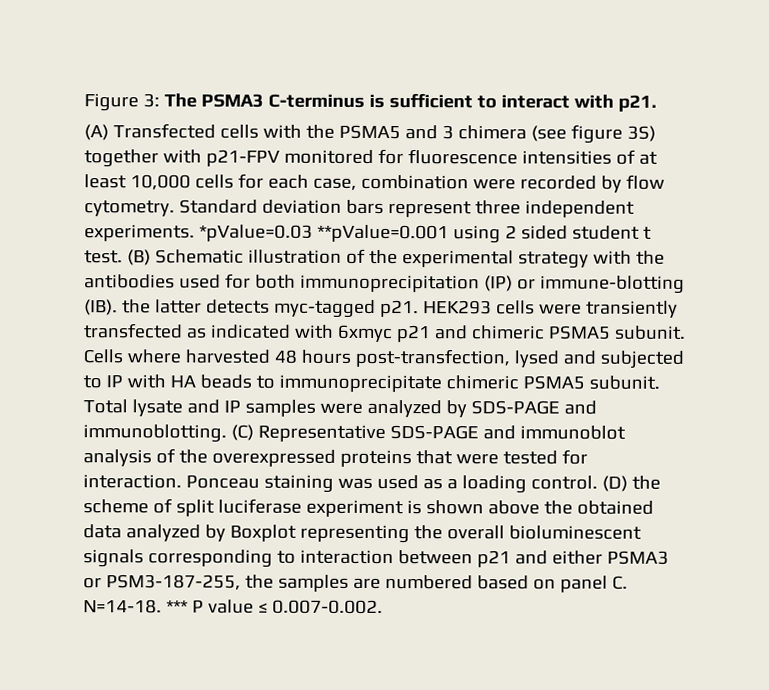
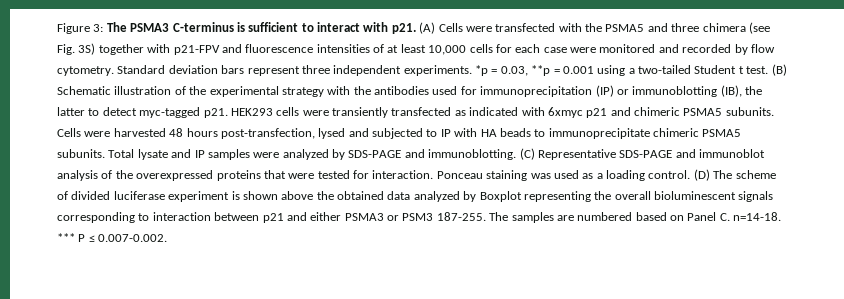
[84,123,259,141] // (A) Transfected cells -> [419,22,556,34] (A) Cells were transfected
[441,125,454,140] 3 -> [671,23,700,32] three
[570,124,623,144] figure -> [57,44,75,55] Fig.
[283,148,404,165] monitored for -> [221,44,242,53] and
[312,174,516,191] case, combination were -> [543,44,679,53] case were monitored and
[198,224,640,244] *pValue=0.03 **pValue=0.001 using 2 sided student -> [475,65,737,76] *p = 0.03, **p = 0.001 using a two-tailed Student
[254,274,296,289] both -> (477, 90) none
[539,275,685,294] [84,299,270,316] immune-blotting (IB). the latter detects -> [632,85,762,97] [57,107,137,116] immunoblotting (IB), the latter to detect
[614,325,686,340] [83,349,181,364] subunit. Cells where -> [725,107,774,116] [57,128,111,137] subunits. Cells were
[588,375,660,390] subunit. -> [57,149,105,158] subunits.
[631,475,661,490] the -> [713,170,733,179] The
[175,499,215,517] split -> [71,191,111,200] divided
[105,574,274,591] PSM3-187-255, the -> [402,212,509,221] PSM3 187-255. The
[559,575,628,593] [83,599,162,614] panel C. N=14-18. -> [687,212,782,221] Panel C. n=14-18.
[207,599,254,614] value -> (86, 238) none

